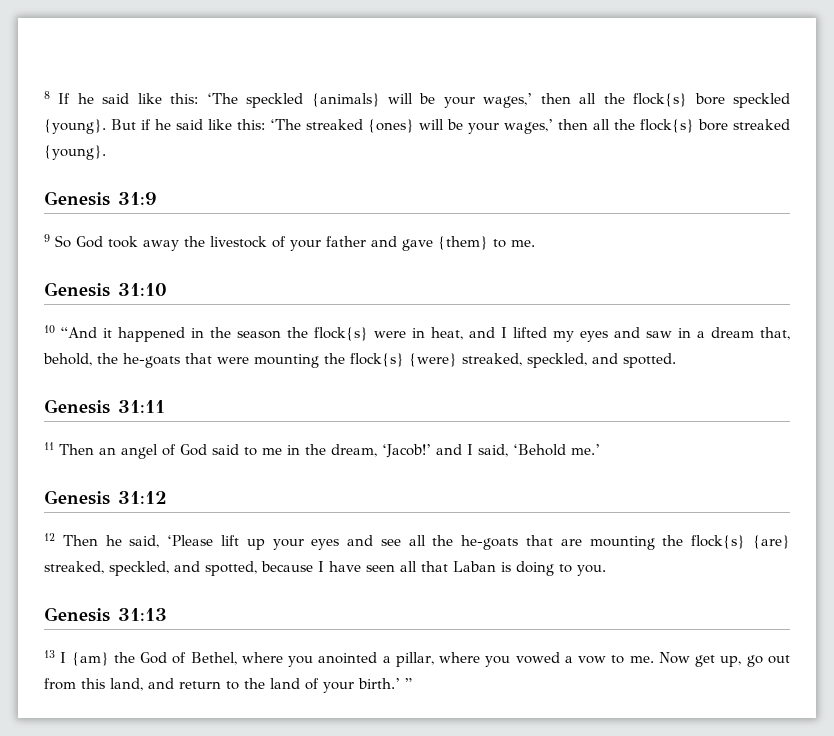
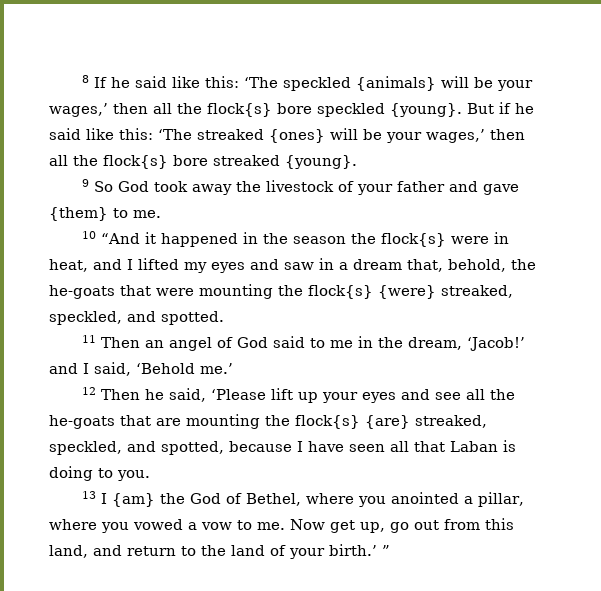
[44,191,157,206] // Genesis 31:9 -> (357, 162) none
[44,282,167,297] // Genesis 31:10 -> (161, 214) none
[44,399,165,414] // Genesis 31:11 -> (224, 318) none
[44,490,167,505] // Genesis 31:12 -> (233, 368) none
[44,607,167,622] // Genesis 31:13 -> (150, 475) none

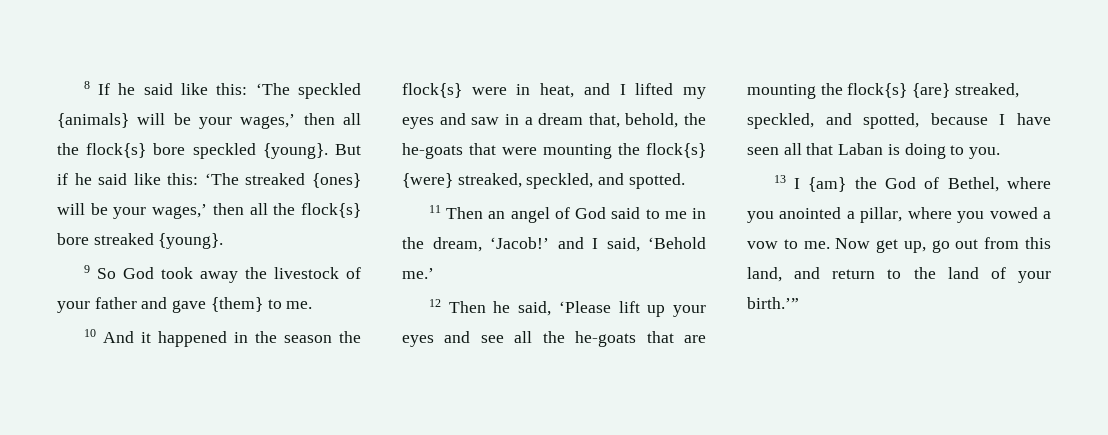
[101,233,141,244] “And -> [102,331,134,343] And
[329,544,390,556] birth.’ ” -> [747,297,799,309] birth.’”

